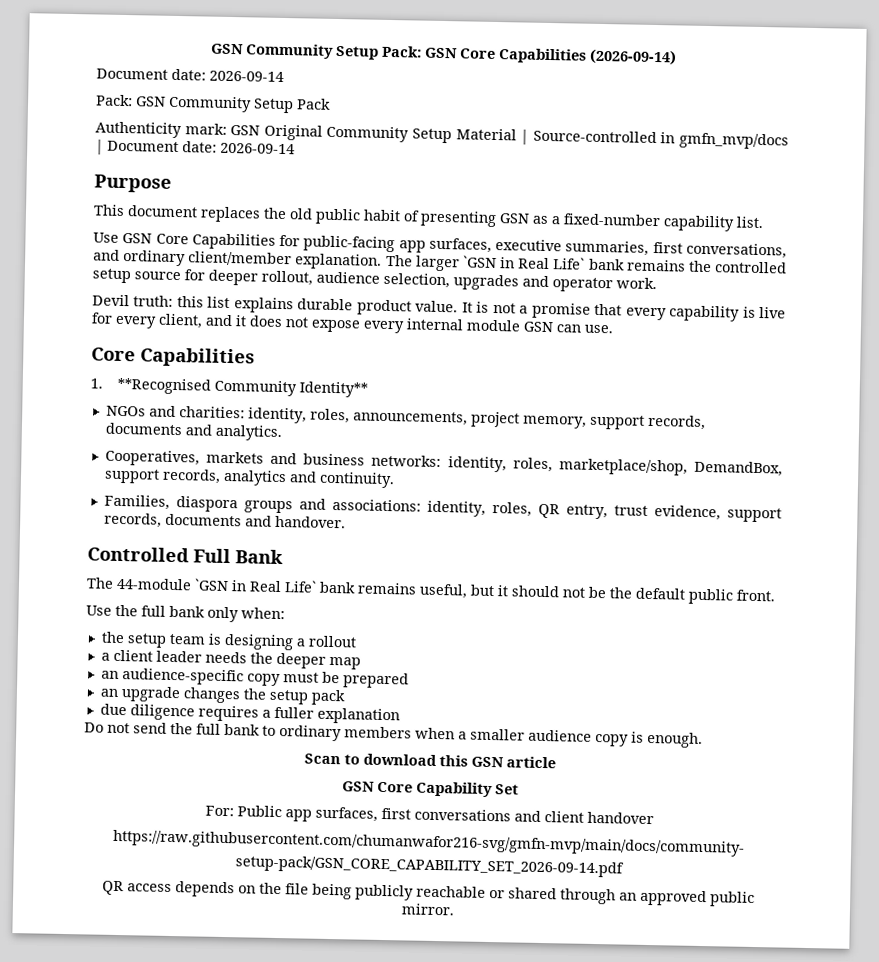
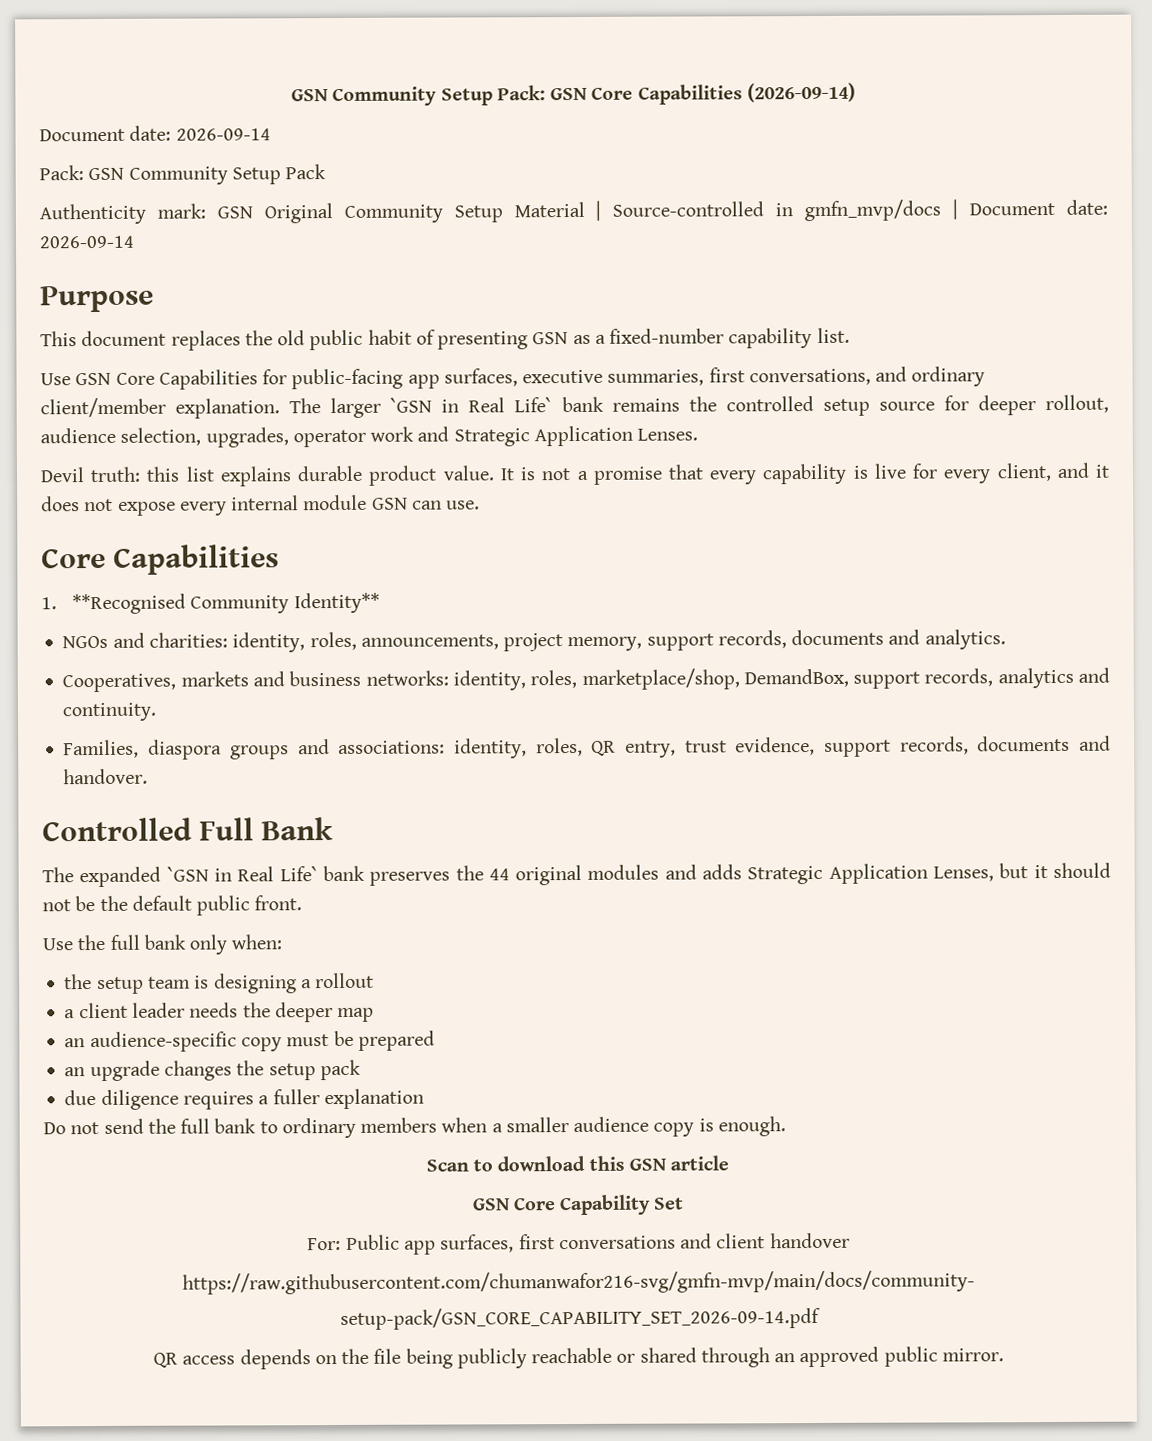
[453,274,657,293] upgrades and operator work. -> [205,425,699,448] upgrades, operator work and Strategic Application Lenses.
[116,577,468,599] 44-module `GSN in Real Life` bank remains useful, -> [79,863,995,888] expanded `GSN in Real Life` bank preserves the 44 original modules and adds Strategic Application Lenses,

